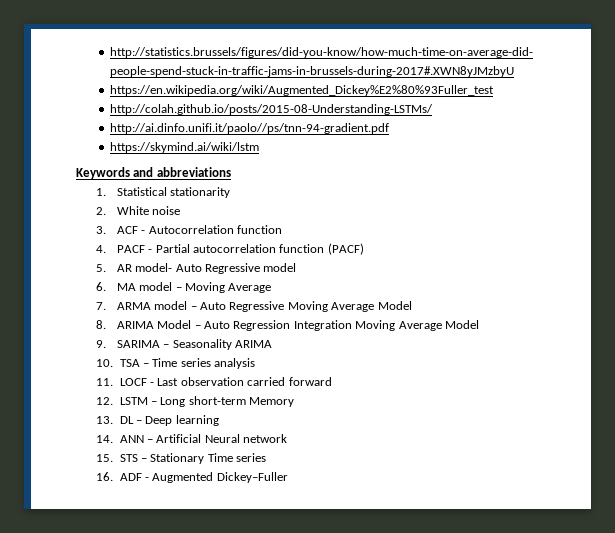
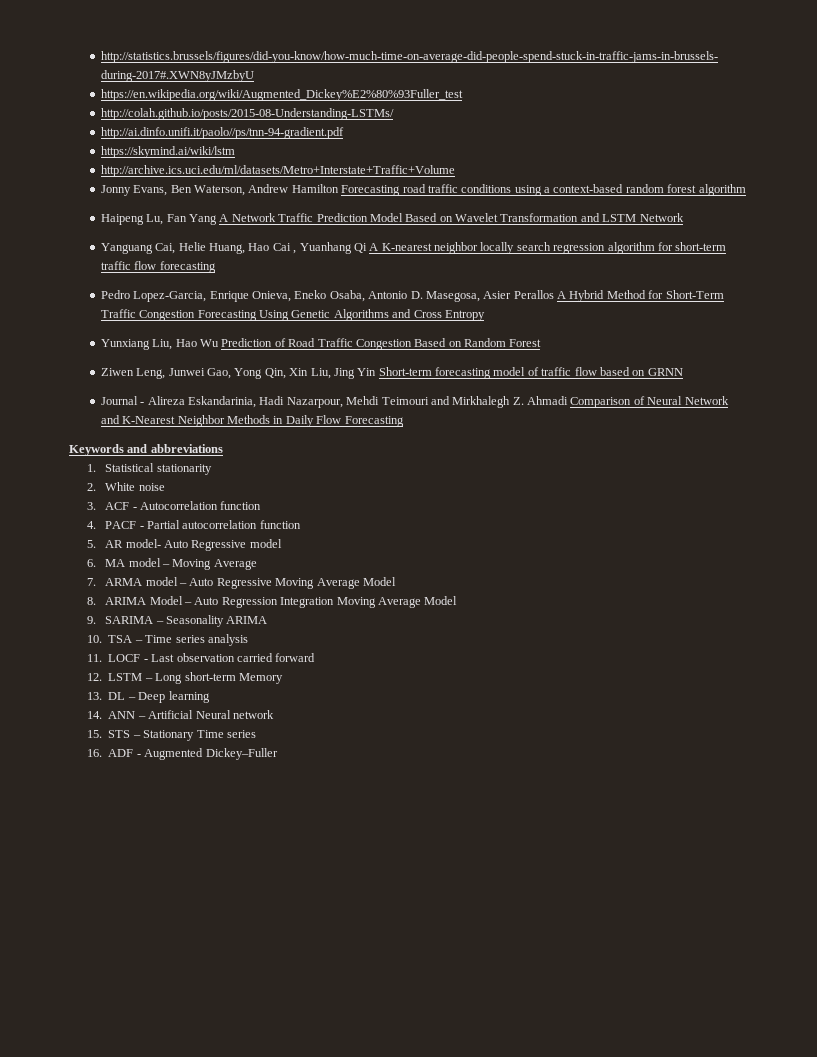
(260, 147) none -> [100,165,455,177] [100,184,746,196] [100,213,684,225] [100,242,727,254] [100,261,216,273] [100,290,724,302] [100,309,485,321] [100,338,542,350] [100,367,683,379] [100,396,729,408] [100,415,404,427] // http://archive.ics.uci.edu/ml/datasets/Metro+Interstate+Traffic+Volume // Jonny Evans, Ben Waterson, Andrew Hamilton Forecasting road traffic conditions using a context-based random forest algorithm // Haipeng Lu, Fan Yang A Network Traffic Prediction Model Based on Wavelet Transformation and LSTM Network // Yanguang Cai, Helie Huang, Hao Cai , Yuanhang Qi A K-nearest neighbor locally search regression algorithm for short-term traffic flow forecasting // Pedro Lopez-Garcia, Enrique Onieva, Eneko Osaba, Antonio D. Masegosa, Asier Perallos A Hybrid Method for Short-Term Traffic Congestion Forecasting Using Genetic Algorithms and Cross Entropy // Yunxiang Liu, Hao Wu Prediction of Road Traffic Congestion Based on Random Forest // Ziwen Leng, Junwei Gao, Yong Qin, Xin Liu, Jing Yin Short-term forecasting model of traffic flow based on GRNN // Journal - Alireza Eskandarinia, Hadi Nazarpour, Mehdi Teimouri and Mirkhalegh Z. Ahmadi Comparison of Neural Network and K-Nearest Neighbor Methods in Daily Flow Forecasting
[327,243,364,255] (PACF) -> (301, 524) none

